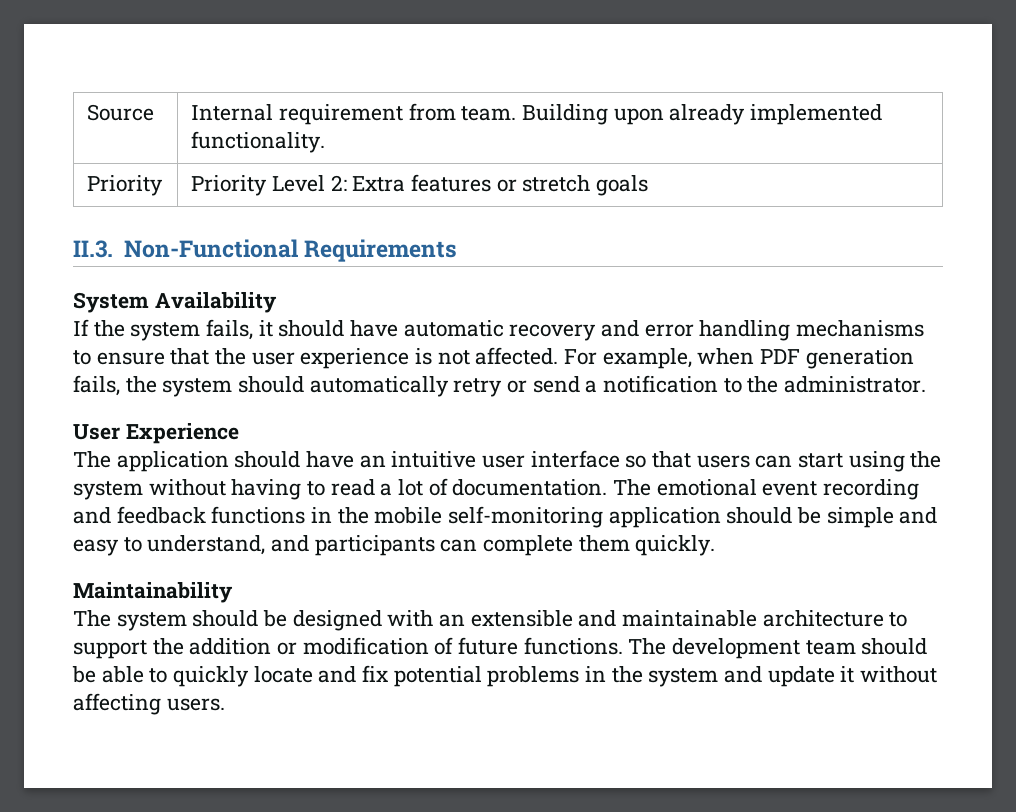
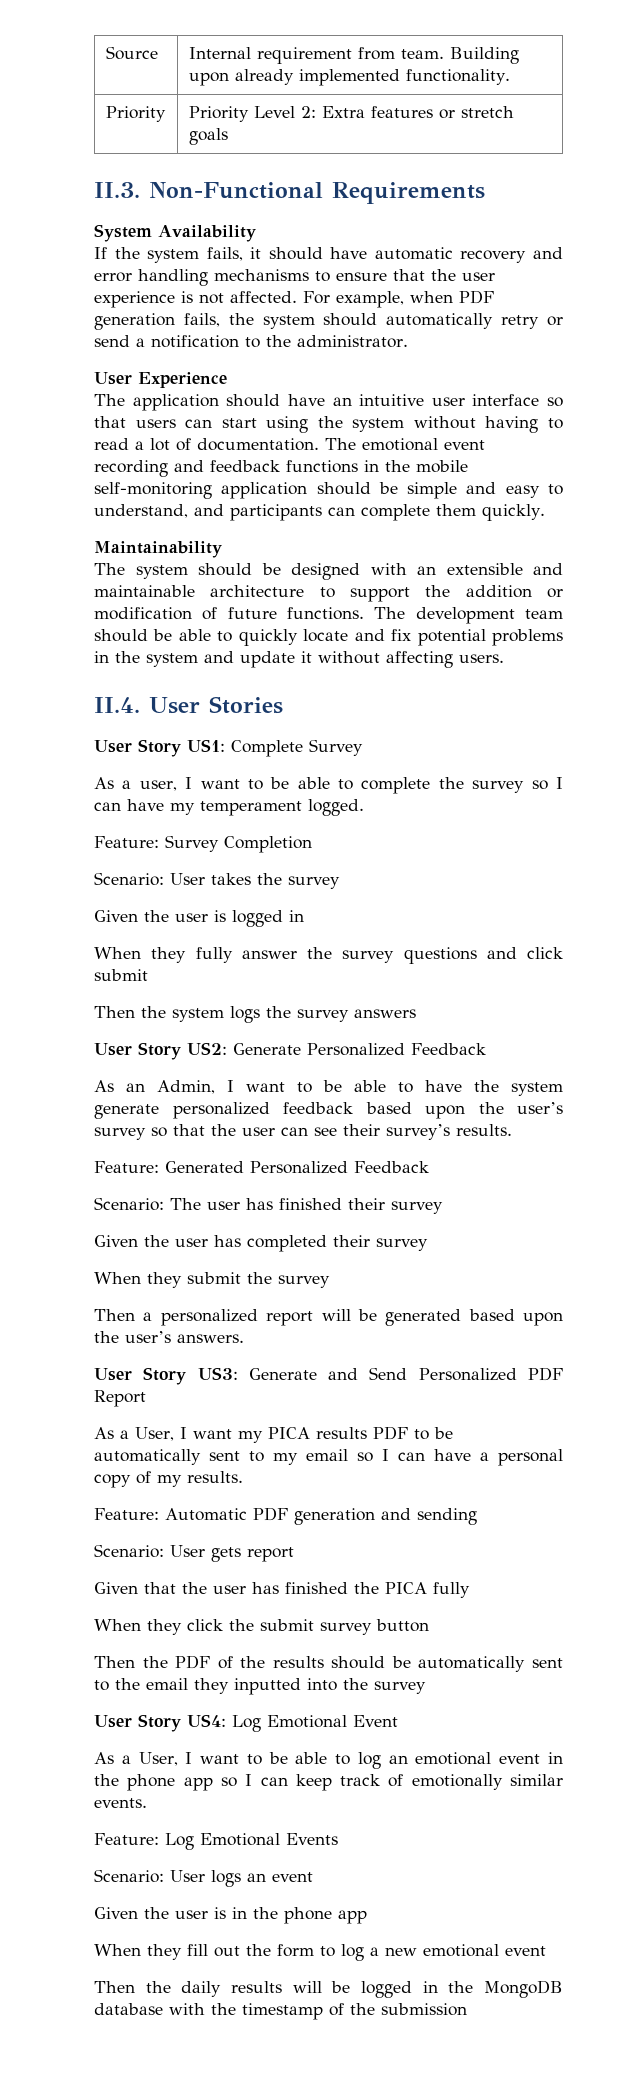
(225, 704) none -> [94,696,283,714] [94,739,363,757] [94,777,563,794] [94,799,364,816] [94,835,312,853] [94,872,340,889] [94,910,304,927] [94,947,563,964] [94,969,148,981] [94,1006,416,1023] [94,1042,486,1060] [94,1080,563,1096] [94,1102,563,1119] [94,1124,512,1140] [94,1161,429,1174] [94,1197,443,1214] [94,1235,428,1252] [94,1272,330,1288] [94,1309,563,1326] [94,1331,244,1343] [94,1367,563,1385] [94,1390,146,1407] [94,1426,453,1443] [94,1449,563,1466] [94,1471,243,1488] [94,1507,477,1525] [94,1544,294,1562] [94,1582,470,1598] [94,1619,429,1635] [94,1655,563,1672] [94,1678,426,1695] [94,1714,398,1732] [94,1752,563,1769] [94,1774,563,1791] [94,1798,147,1808] [94,1833,338,1850] [94,1869,313,1887] [94,1907,367,1924] [94,1944,546,1961] [94,1980,563,1998] [94,2003,467,2020] // II.4. User Stories // User Story US1: Complete Survey // As a user, I want to be able to complete the survey so I can have my temperament logged. // Feature: Survey Completion // Scenario: User takes the survey // Given the user is logged in // When they fully answer the survey questions and click submit // Then the system logs the survey answers // User Story US2: Generate Personalized Feedback // As an Admin, I want to be able to have the system generate personalized feedback based upon the user’s survey so that the user can see their survey’s results. // Feature: Generated Personalized Feedback // Scenario: The user has finished their survey // Given the user has completed their survey // When they submit the survey // Then a personalized report will be generated based upon the user’s answers. // User Story US3: Generate and Send Personalized PDF Report // As a User, I want my PICA results PDF to be automatically sent to my email so I can have a personal copy of my results. // Feature: Automatic PDF generation and sending // Scenario: User gets report // Given that the user has finished the PICA fully // When they click the submit survey button // Then the PDF of the results should be automatically sent to the email they inputted into the survey // User Story US4: Log Emotional Event // As a User, I want to be able to log an emotional event in the phone app so I can keep track of emotionally similar events. // Feature: Log Emotional Events // Scenario: User logs an event // Given the user is in the phone app // When they fill out the form to log a new emotional event // Then the daily results will be logged in the MongoDB database with the timestamp of the submission

